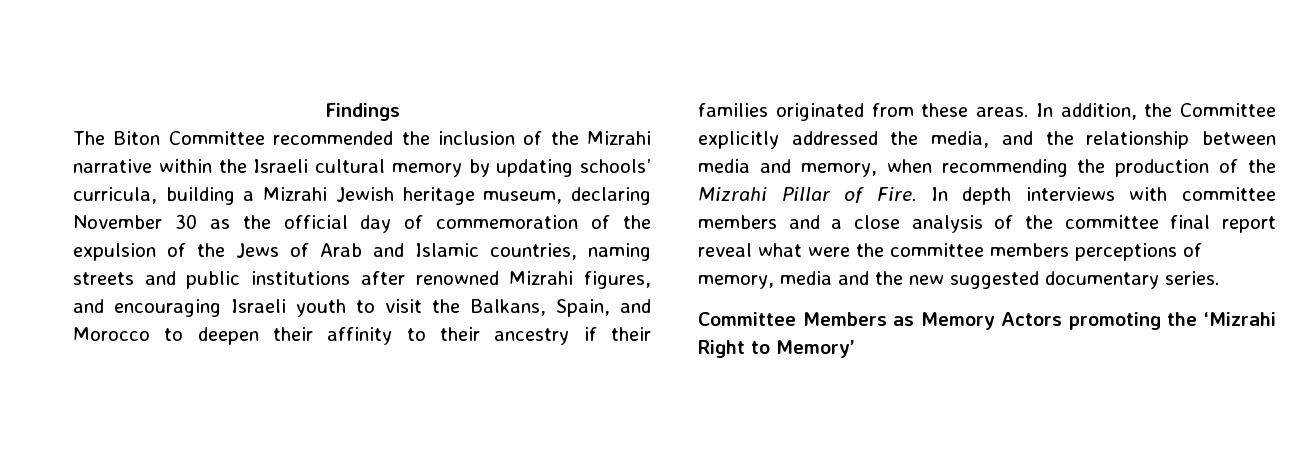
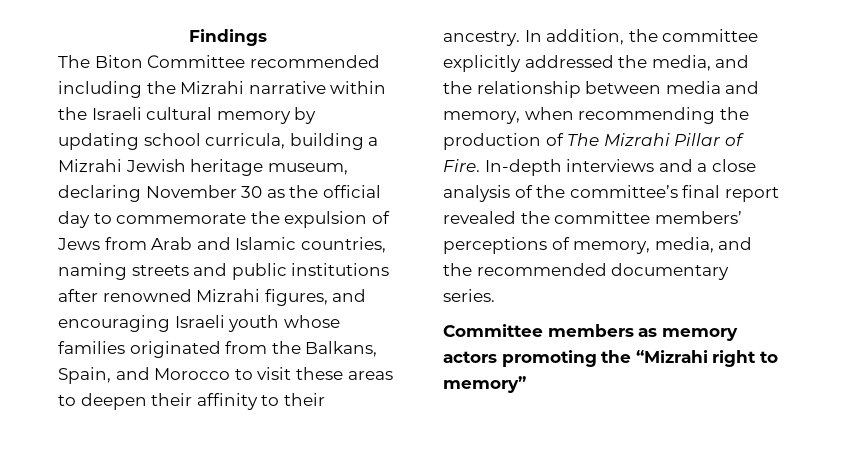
[401,131,543,145] the inclusion of -> [58,81,142,98] including
[580,159,651,173] schools’ -> [143,133,201,146] school
[404,215,652,229] [73,243,309,261] of commemoration of the expulsion of the Jews of -> [93,211,390,228] [57,237,147,250] to commemorate the expulsion of Jews from
[356,299,422,313] to visit -> [283,315,340,328] [58,341,268,358] whose families originated from
(184, 334) none -> [257,367,393,380] [58,395,76,406] visit these areas to
[494,327,651,345] [698,103,1028,121] ancestry if their families originated from these areas. -> [443,31,520,46] ancestry.
[1180,103,1276,117] Committee -> [662,29,759,42] committee
[1248,159,1276,173] the -> [567,133,600,146] The
[930,187,1276,205] [698,215,777,229] In depth interviews with committee members -> [484,159,655,176] In-depth interviews
[1064,215,1159,229] committee -> [569,185,678,198] committee’s
[698,243,1069,257] reveal what were the committee members -> [443,211,742,224] revealed the committee members’
[780,271,1039,289] media and the new suggested -> [654,237,753,253] [443,263,607,276] media, and the recommended
[802,312,1276,330] [698,340,855,358] Members as Memory Actors promoting the ‘Mizrahi Right to Memory’ -> [547,324,738,341] [443,350,778,367] [443,376,526,393] members as memory actors promoting the “Mizrahi right to memory”

